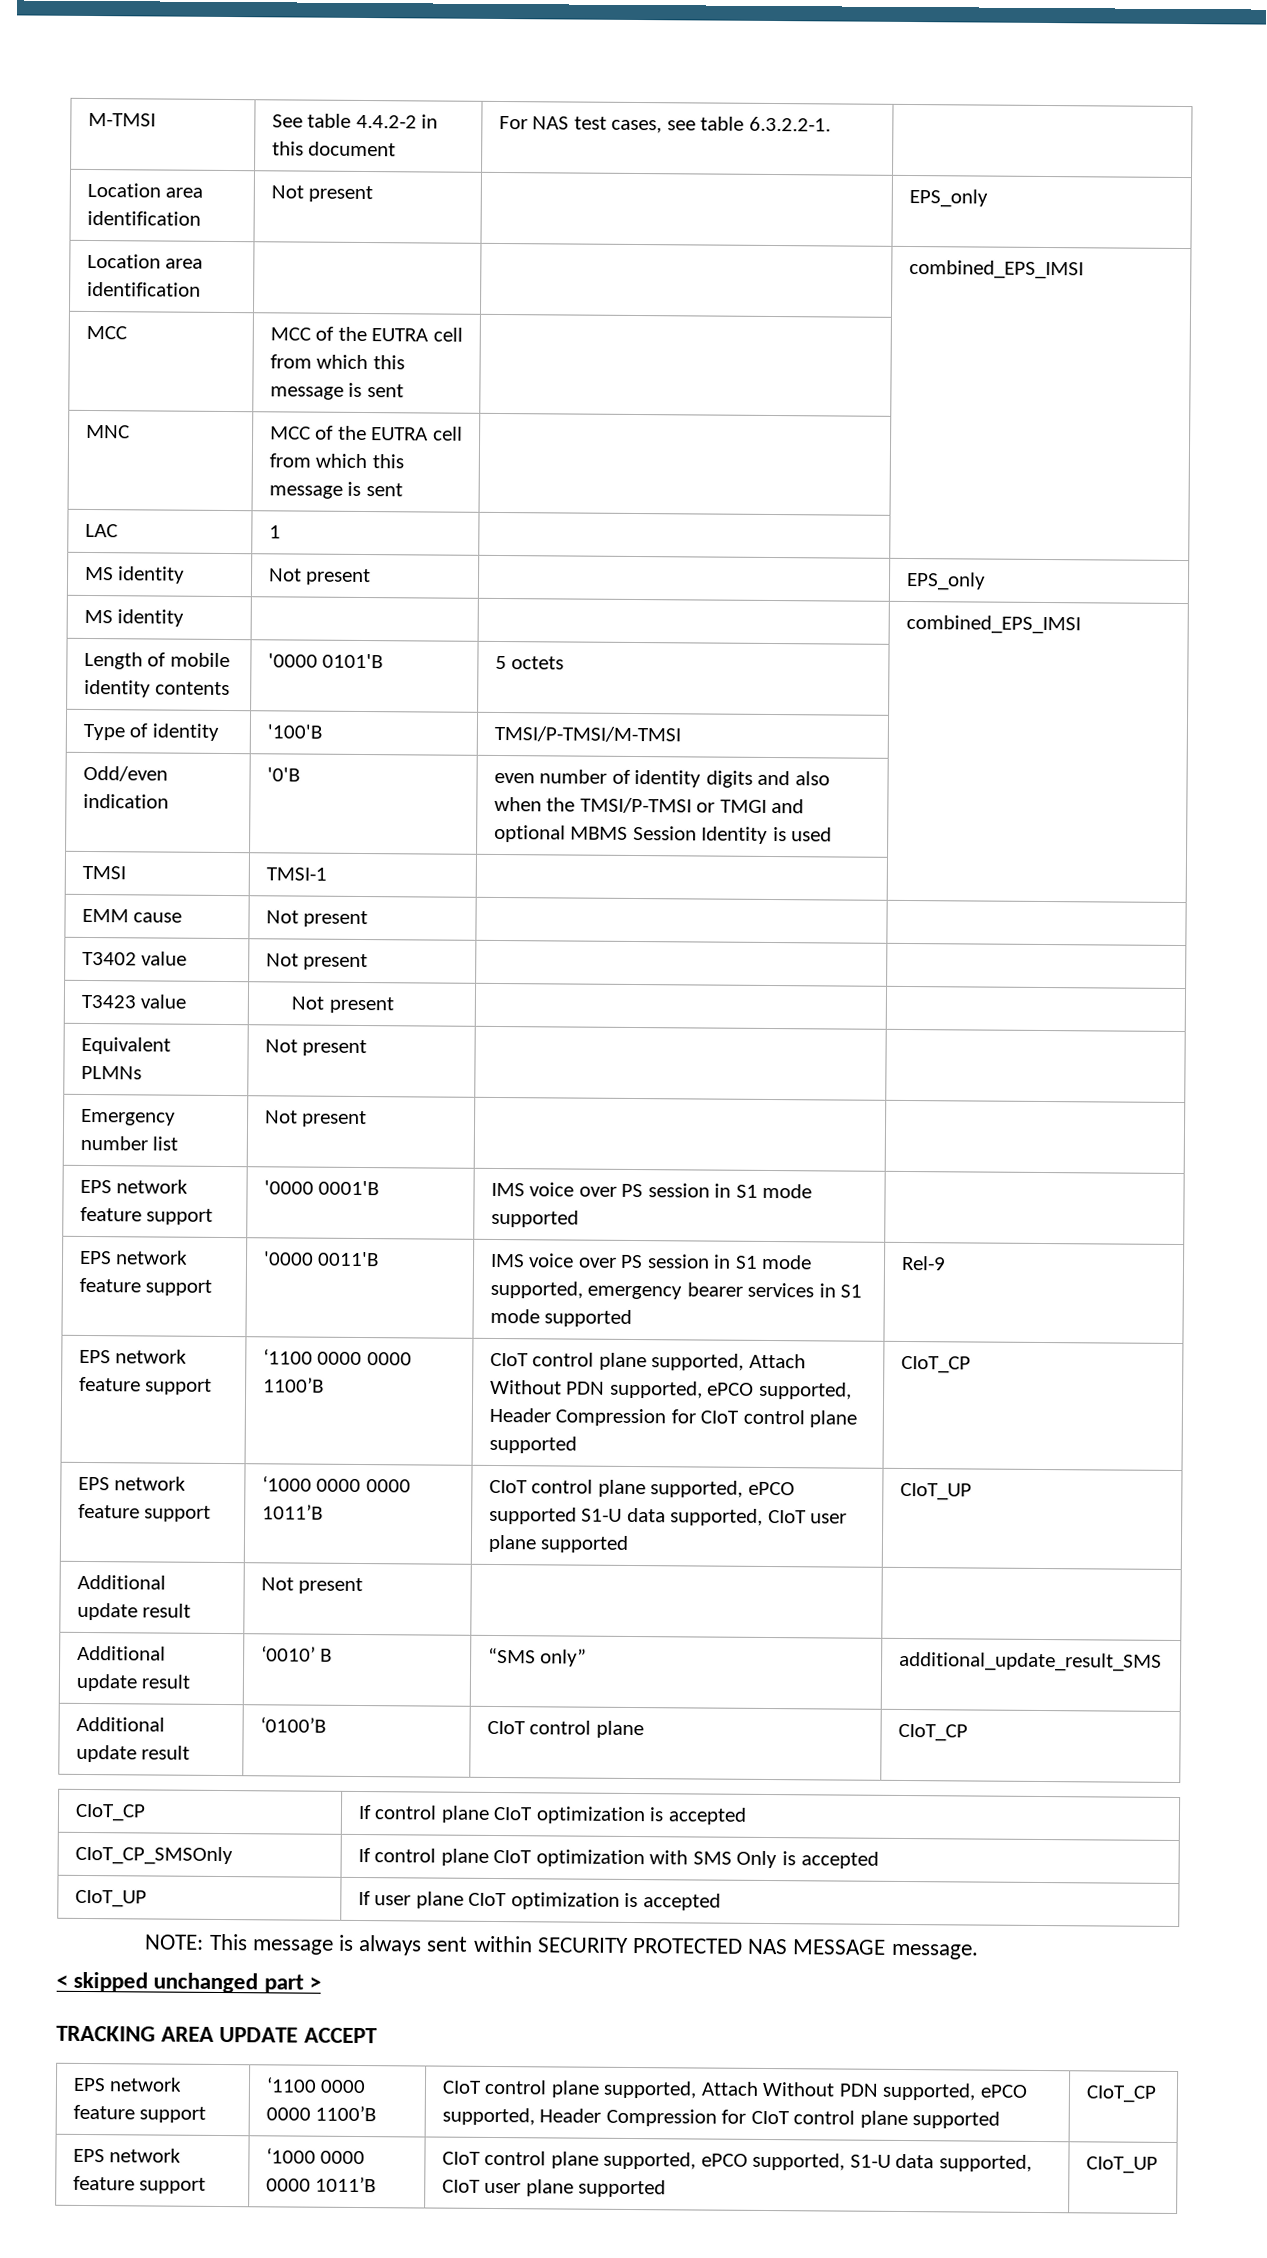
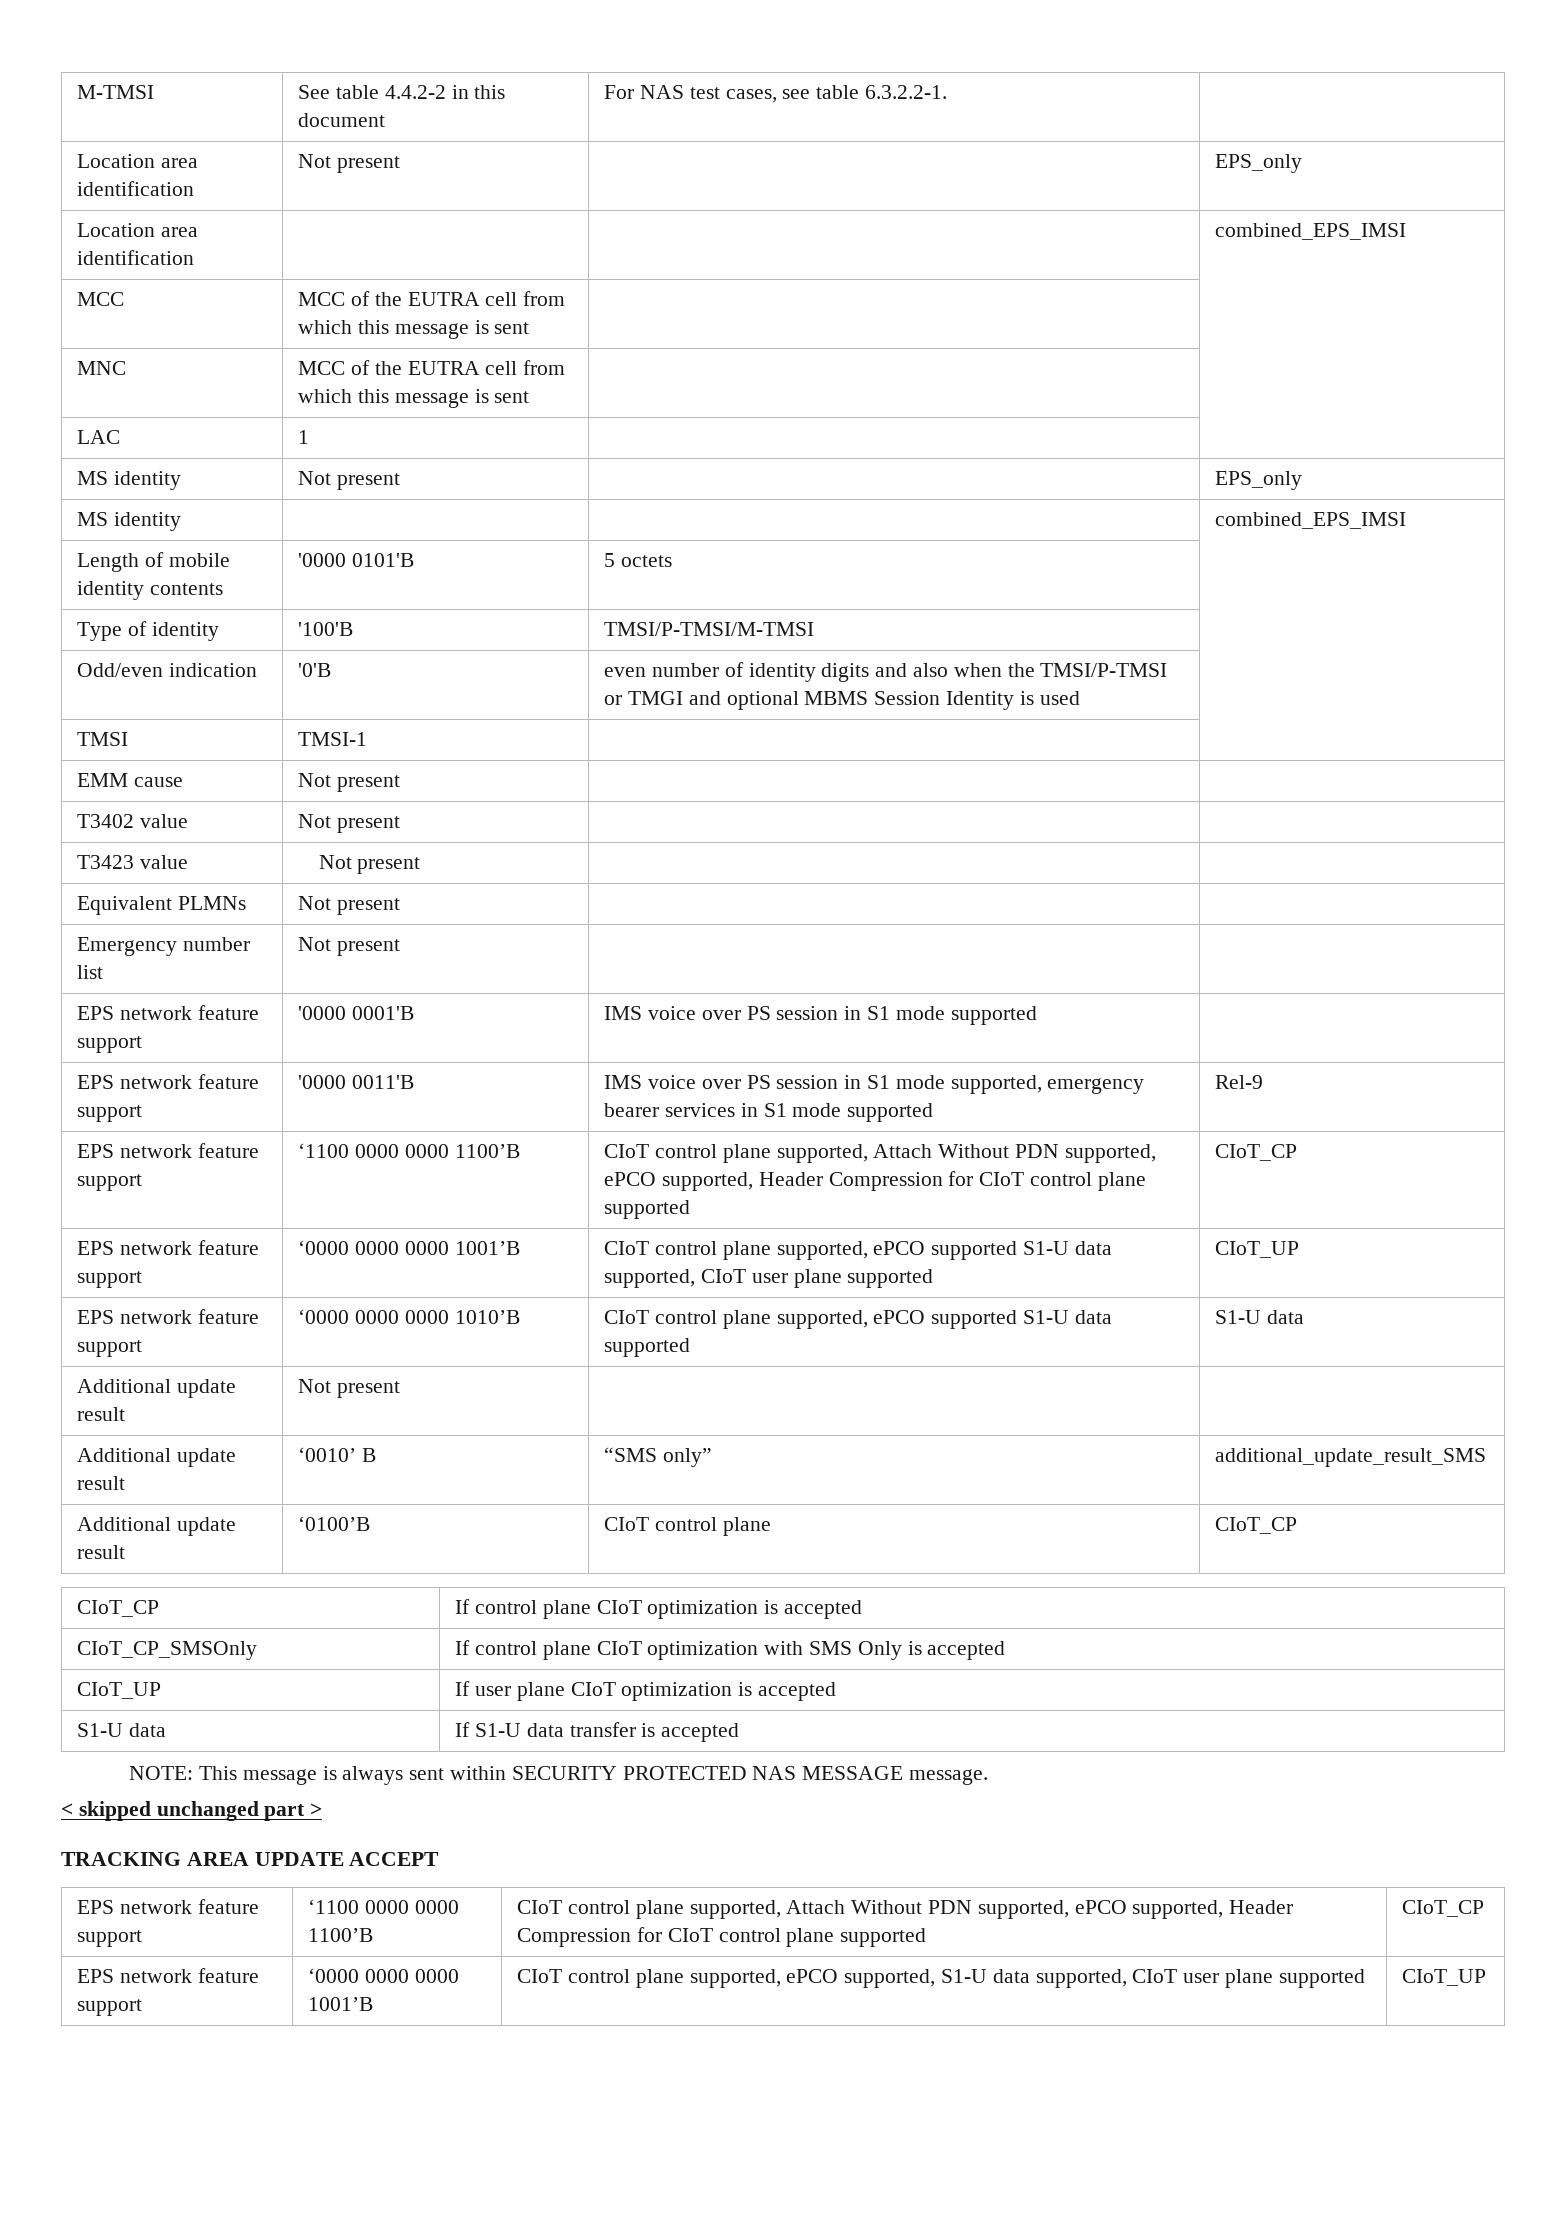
[261,1475,411,1493] [261,1504,323,1520] ‘1000 0000 0000 1011’B -> [298,1240,520,1255] ‘0000 0000 0000 1001’B
(972, 1491) none -> [77,1309,259,1324] [77,1340,143,1357] [298,1309,520,1324] [604,1310,1112,1329] [604,1338,691,1357] [1215,1310,1304,1324] // EPS network feature support | ‘0000 0000 0000 1010’B | CIoT control plane supported, ePCO supported S1-U data supported | S1-U data
(721, 1902) none -> [77,1723,166,1737] [455,1722,740,1742] // S1-U data | If S1-U data transfer is accepted
[265,2147,366,2165] [265,2176,377,2193] ‘1000 0000 0000 1011’B -> [308,1968,459,1983] [308,1997,374,2011] ‘0000 0000 0000 1001’B

